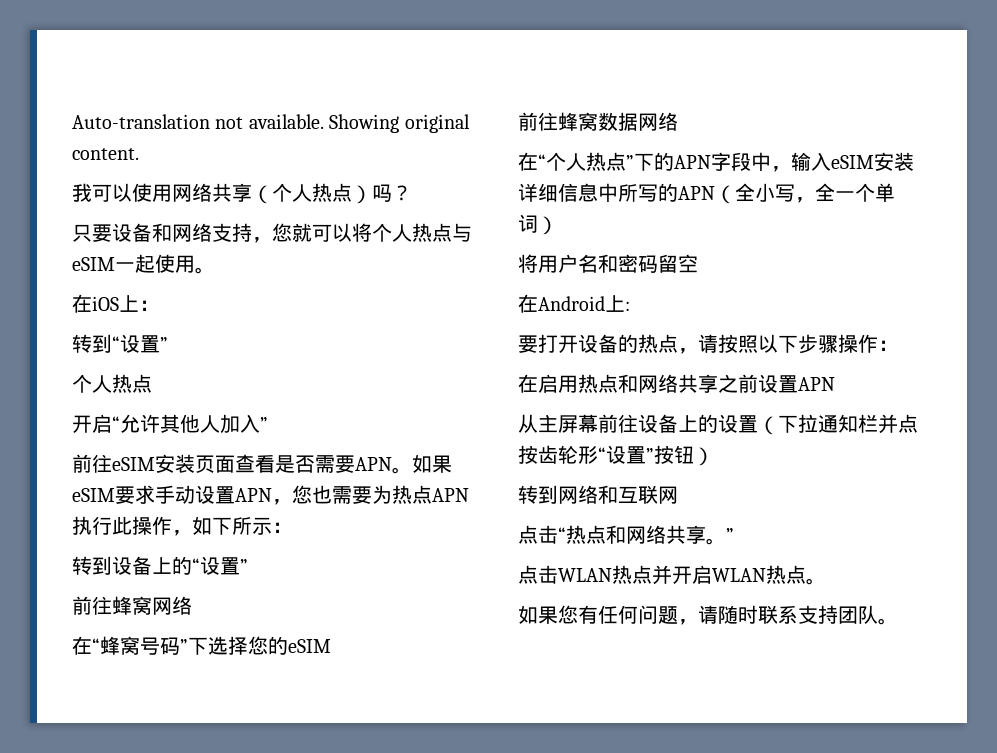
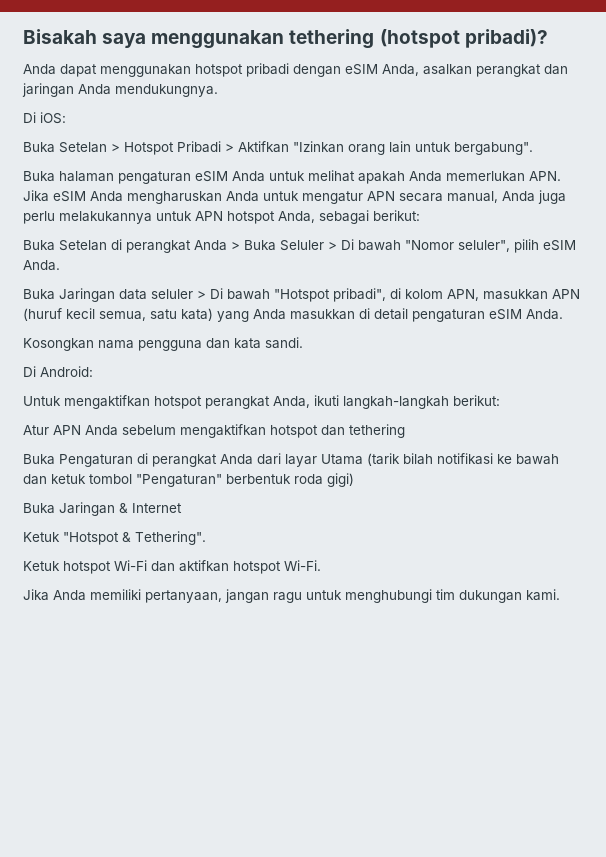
[72,114,470,133] [72,148,139,160] [72,183,412,204] [72,223,472,243] [72,254,215,274] [72,294,159,313] [72,334,168,353] [72,374,152,393] [72,414,268,434] [72,454,452,474] [72,485,469,505] [72,516,292,536] [72,556,248,575] [72,596,192,615] [72,636,331,655] [518,112,678,131] [518,152,914,172] [518,183,895,204] [518,214,558,235] [518,254,698,273] [518,294,630,313] [518,334,898,354] [518,374,835,393] [518,414,918,435] [518,445,714,466] [518,485,678,504] [518,525,734,545] [518,565,826,585] [518,605,898,625] Auto-translation not available. Showing original content. // 我可以使用网络共享（个人热点）吗？ // 只要设备和网络支持，您就可以将个人热点与eSIM一起使用。 // 在iOS上： // 转到“设置” // 个人热点 // 开启“允许其他人加入” // 前往eSIM安装页面查看是否需要APN。如果eSIM要求手动设置APN，您也需要为热点APN执行此操作，如下所示： // 转到设备上的“设置” // 前往蜂窝网络 // 在“蜂窝号码”下选择您的eSIM // 前往蜂窝数据网络 // 在“个人热点”下的APN字段中，输入eSIM安装详细信息中所写的APN（全小写，全一个单词） // 将用户名和密码留空 // 在Android上: // 要打开设备的热点，请按照以下步骤操作： // 在启用热点和网络共享之前设置APN // 从主屏幕前往设备上的设置（下拉通知栏并点按齿轮形“设置”按钮） // 转到网络和互联网 // 点击“热点和网络共享。” // 点击WLAN热点并开启WLAN热点。 // 如果您有任何问题，请随时联系支持团队。 -> [23,29,548,49] [23,63,568,77] [22,83,218,97] [23,112,66,124] [23,141,533,155] [23,170,561,184] [23,190,566,204] [23,210,420,224] [23,239,576,253] [23,260,60,271] [23,288,580,302] [23,308,563,322] [23,337,303,351] [23,366,93,377] [23,395,500,409] [23,424,405,438] [23,453,559,467] [23,473,354,487] [23,502,182,516] [23,531,206,545] [23,560,321,574] [23,589,560,603] Bisakah saya menggunakan tethering (hotspot pribadi)? // Anda dapat menggunakan hotspot pribadi dengan eSIM Anda, asalkan perangkat dan jaringan Anda mendukungnya. // Di iOS: // Buka Setelan > Hotspot Pribadi > Aktifkan "Izinkan orang lain untuk bergabung". // Buka halaman pengaturan eSIM Anda untuk melihat apakah Anda memerlukan APN. Jika eSIM Anda mengharuskan Anda untuk mengatur APN secara manual, Anda juga perlu melakukannya untuk APN hotspot Anda, sebagai berikut: // Buka Setelan di perangkat Anda > Buka Seluler > Di bawah "Nomor seluler", pilih eSIM Anda. // Buka Jaringan data seluler > Di bawah "Hotspot pribadi", di kolom APN, masukkan APN (huruf kecil semua, satu kata) yang Anda masukkan di detail pengaturan eSIM Anda. // Kosongkan nama pengguna dan kata sandi. // Di Android: // Untuk mengaktifkan hotspot perangkat Anda, ikuti langkah-langkah berikut: // Atur APN Anda sebelum mengaktifkan hotspot dan tethering // Buka Pengaturan di perangkat Anda dari layar Utama (tarik bilah notifikasi ke bawah dan ketuk tombol "Pengaturan" berbentuk roda gigi) // Buka Jaringan & Internet // Ketuk "Hotspot & Tethering". // Ketuk hotspot Wi-Fi dan aktifkan hotspot Wi-Fi. // Jika Anda memiliki pertanyaan, jangan ragu untuk menghubungi tim dukungan kami.

